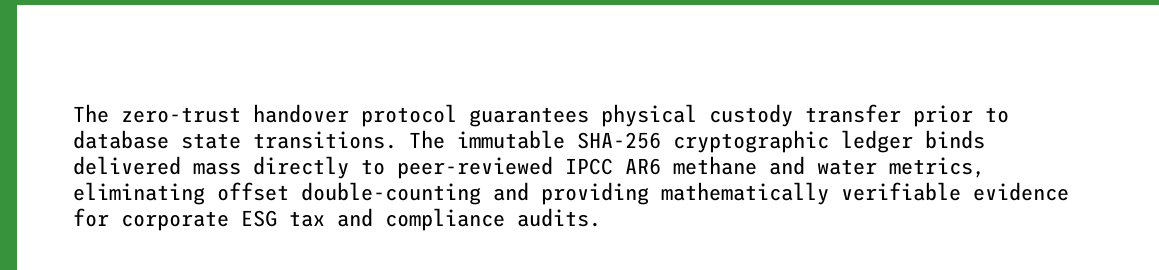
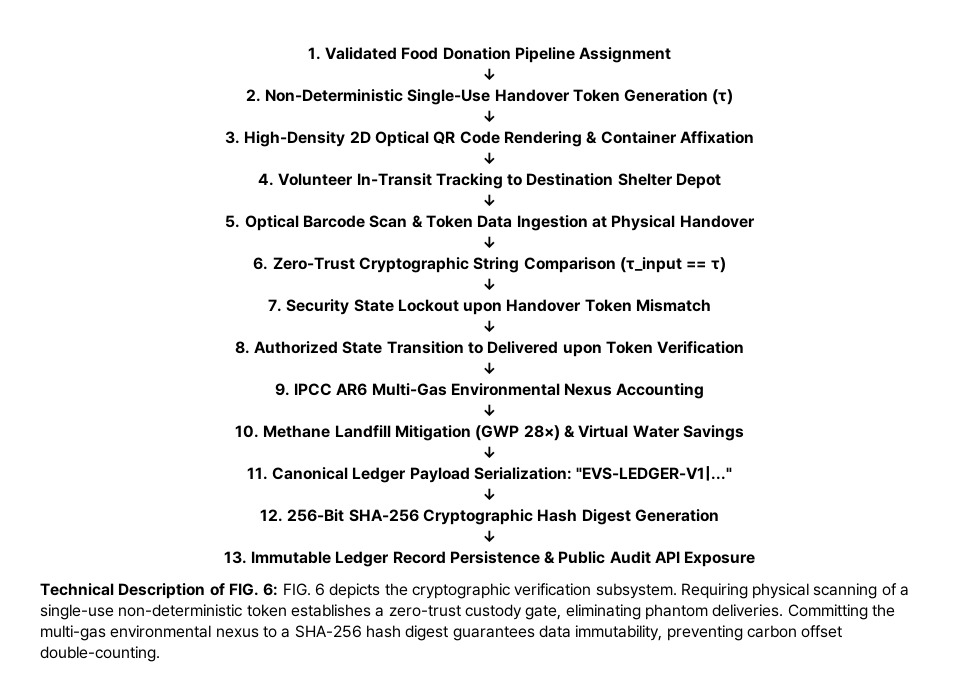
[73,104,1009,127] [73,130,985,153] [73,156,985,179] [73,182,1069,205] [73,208,601,231] The zero-trust handover protocol guarantees physical custody transfer prior to database state transitions. The immutable SHA-256 cryptographic ledger binds delivered mass directly to peer-reviewed IPCC AR6 methane and water metrics, eliminating offset double-counting and providing mathematically verifiable evidence for corporate ESG tax and compliance audits. -> [307,47,672,63] [482,68,497,81] [245,89,734,105] [482,110,497,123] [225,131,754,147] [482,152,497,165] [257,173,722,189] [482,194,497,207] [225,215,755,231] [482,236,497,249] [253,257,726,273] [482,278,497,291] [267,299,712,315] [482,320,497,333] [234,341,745,357] [482,362,497,375] [274,383,705,399] [482,404,497,417] [235,425,744,441] [482,446,497,459] [246,466,733,483] [482,488,497,501] [260,509,719,525] [482,530,497,543] [223,551,756,567] [40,583,910,599] [40,604,895,620] [40,625,843,641] [40,646,160,662] 1. Validated Food Donation Pipeline Assignment // ↓ // 2. Non-Deterministic Single-Use Handover Token Generation (τ) // ↓ // 3. High-Density 2D Optical QR Code Rendering & Container Affixation // ↓ // 4. Volunteer In-Transit Tracking to Destination Shelter Depot // ↓ // 5. Optical Barcode Scan & Token Data Ingestion at Physical Handover // ↓ // 6. Zero-Trust Cryptographic String Comparison (τ_input == τ) // ↓ // 7. Security State Lockout upon Handover Token Mismatch // ↓ // 8. Authorized State Transition to Delivered upon Token Verification // ↓ // 9. IPCC AR6 Multi-Gas Environmental Nexus Accounting // ↓ // 10. Methane Landfill Mitigation (GWP 28×) & Virtual Water Savings // ↓ // 11. Canonical Ledger Payload Serialization: "EVS-LEDGER-V1|..." // ↓ // 12. 256-Bit SHA-256 Cryptographic Hash Digest Generation // ↓ // 13. Immutable Ledger Record Persistence & Public Audit API Exposure // Technical Description of FIG. 6: FIG. 6 depicts the cryptographic verification subsystem. Requiring physical scanning of a single-use non-deterministic token establishes a zero-trust custody gate, eliminating phantom deliveries. Committing the multi-gas environmental nexus to a SHA-256 hash digest guarantees data immutability, preventing carbon offset double-counting.

